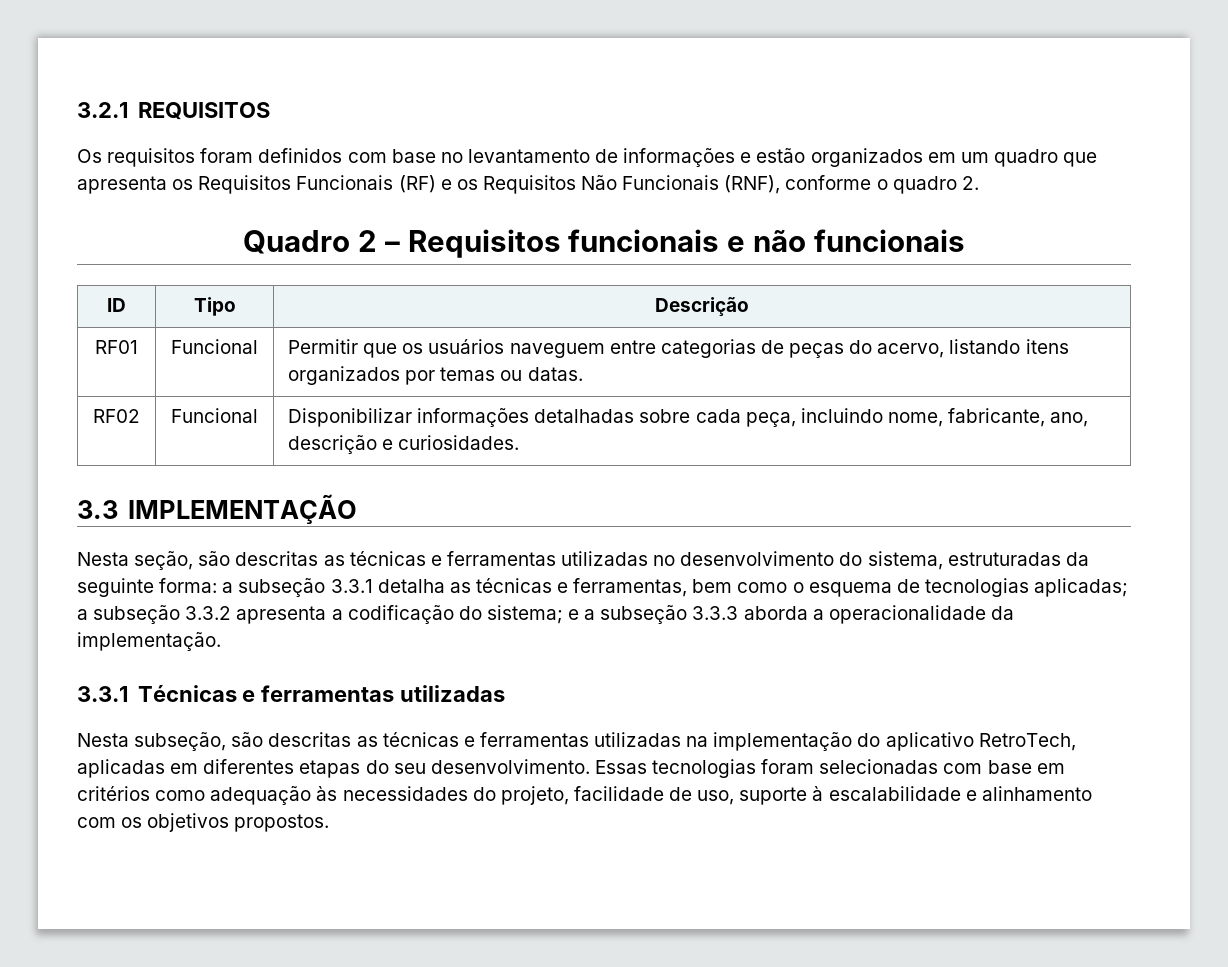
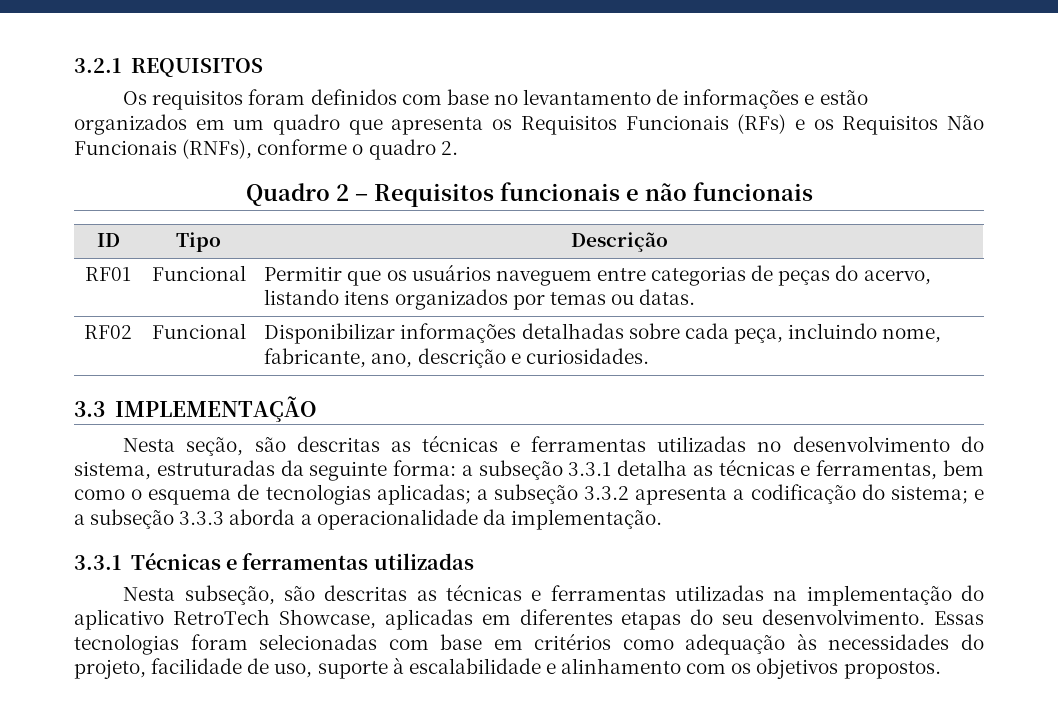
[398,175,436,193] (RF) -> [737,114,787,134] (RFs)
[724,175,781,194] (RNF), -> [182,139,253,159] (RNFs),
[978,733,1076,751] RetroTech, -> [172,609,376,629] RetroTech Showcase,

